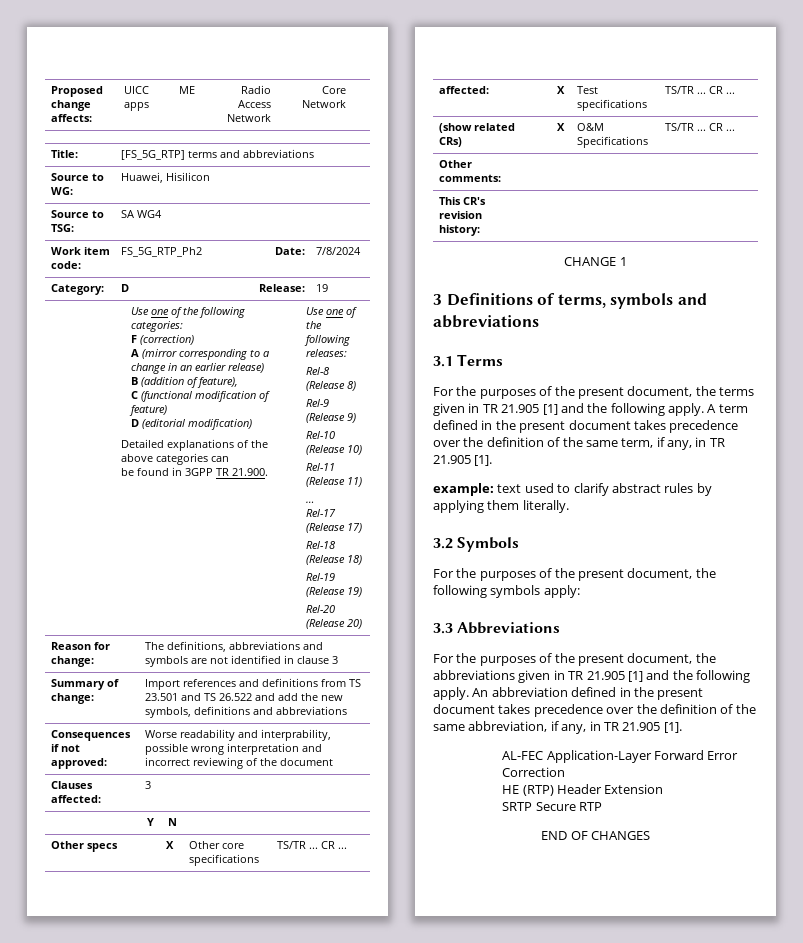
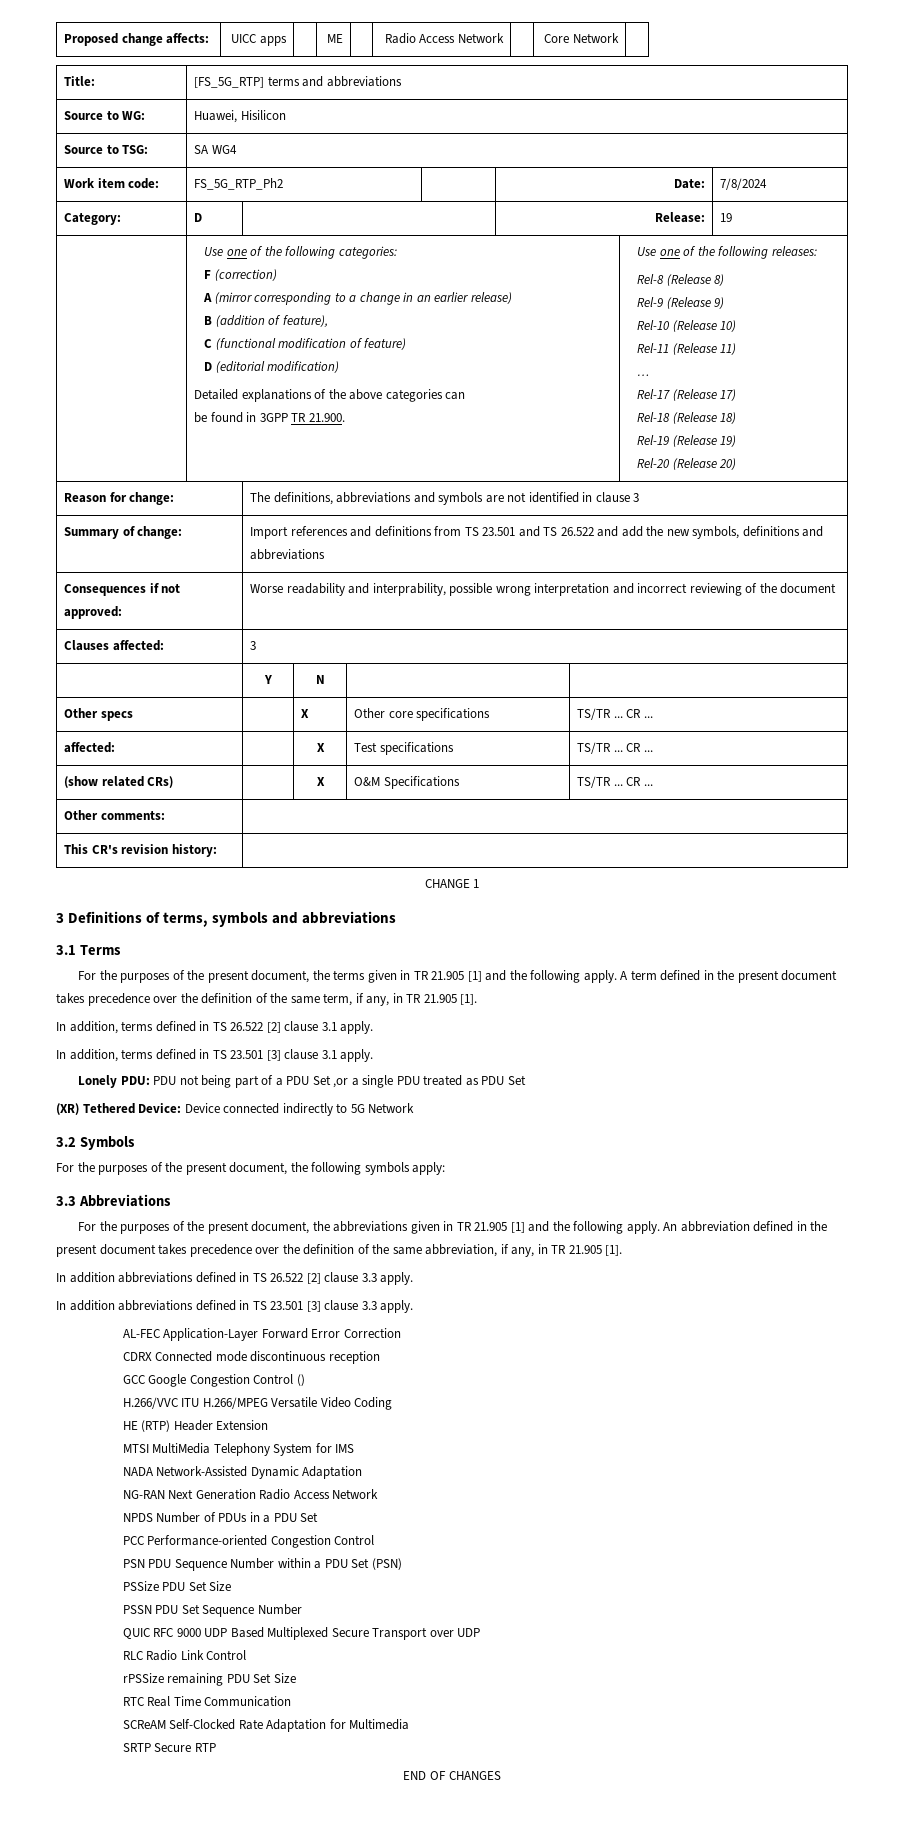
[433,483,712,496] [433,500,569,513] example: text used to clarify abstract rules by applying them literally. -> [56,1021,374,1034] [56,1049,374,1062] [78,1075,526,1088] [56,1103,415,1116] In addition, terms defined in TS 26.522 [2] clause 3.1 apply. // In addition, terms defined in TS 23.501 [3] clause 3.1 apply. // Lonely PDU: PDU not being part of a PDU Set ,or a single PDU treated as PDU Set // (XR) Tethered Device: Device connected indirectly to 5G Network
(682, 727) none -> [56,1272,414,1285] [56,1300,414,1313] // In addition abbreviations defined in TS 26.522 [2] clause 3.3 apply. // In addition abbreviations defined in TS 23.501 [3] clause 3.3 apply.
[502,784,664,796] HE (RTP) Header Extension -> [122,1351,380,1364] [122,1374,305,1387] [122,1397,393,1410] [122,1420,269,1432] [122,1443,355,1456] [122,1466,363,1479] [122,1489,379,1500] [122,1512,319,1523] [122,1535,375,1548] [122,1558,402,1571] [122,1581,232,1591] [122,1604,302,1617] [122,1627,481,1640] [122,1650,247,1661] [122,1673,296,1686] [122,1696,292,1707] [122,1719,410,1732] CDRX Connected mode discontinuous reception // GCC Google Congestion Control () // H.266/VVC ITU H.266/MPEG Versatile Video Coding // HE (RTP) Header Extension // MTSI MultiMedia Telephony System for IMS // NADA Network-Assisted Dynamic Adaptation // NG-RAN Next Generation Radio Access Network // NPDS Number of PDUs in a PDU Set // PCC Performance-oriented Congestion Control // PSN PDU Sequence Number within a PDU Set (PSN) // PSSize PDU Set Size // PSSN PDU Set Sequence Number // QUIC RFC 9000 UDP Based Multiplexed Secure Transport over UDP // RLC Radio Link Control // rPSSize remaining PDU Set Size // RTC Real Time Communication // SCReAM Self-Clocked Rate Adaptation for Multimedia

